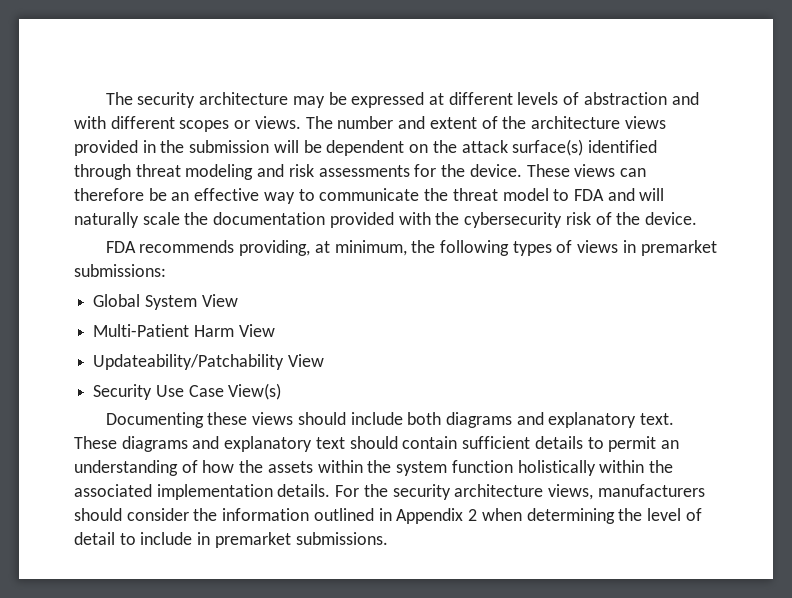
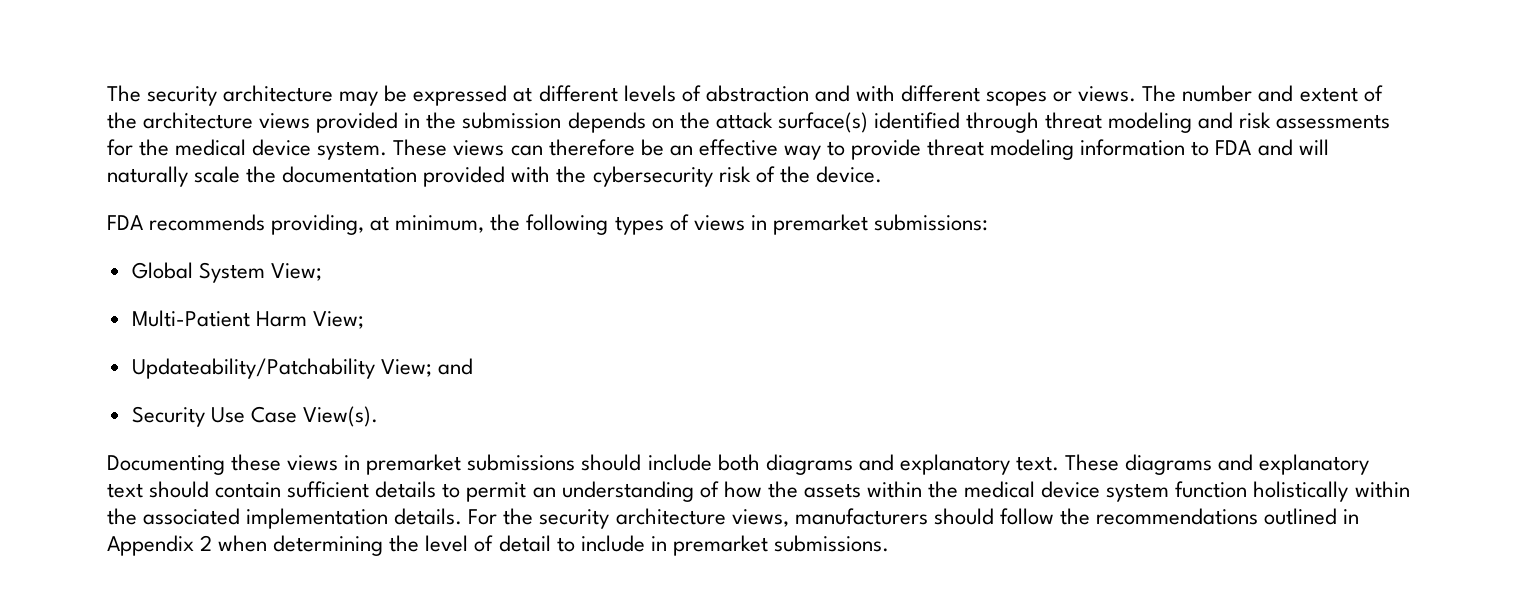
[273,140,405,156] will be dependent -> [567,112,646,133] depends
[469,164,522,177] device. -> [175,139,388,160] medical device system.
[319,188,549,201] communicate the threat model -> [851,139,1186,160] provide threat modeling information
[201,294,238,307] View -> [270,263,322,281] View;
[238,324,275,337] View -> [312,311,364,329] View;
[287,354,324,367] View -> [380,358,473,377] View; and
[228,383,282,400] View(s) -> [302,406,378,427] View(s).
(294, 418) none -> [344,454,576,475] in premarket submissions
(392, 466) none -> [964,481,1101,498] medical device
[126,508,310,521] consider the information -> [999,508,1258,525] follow the recommendations

